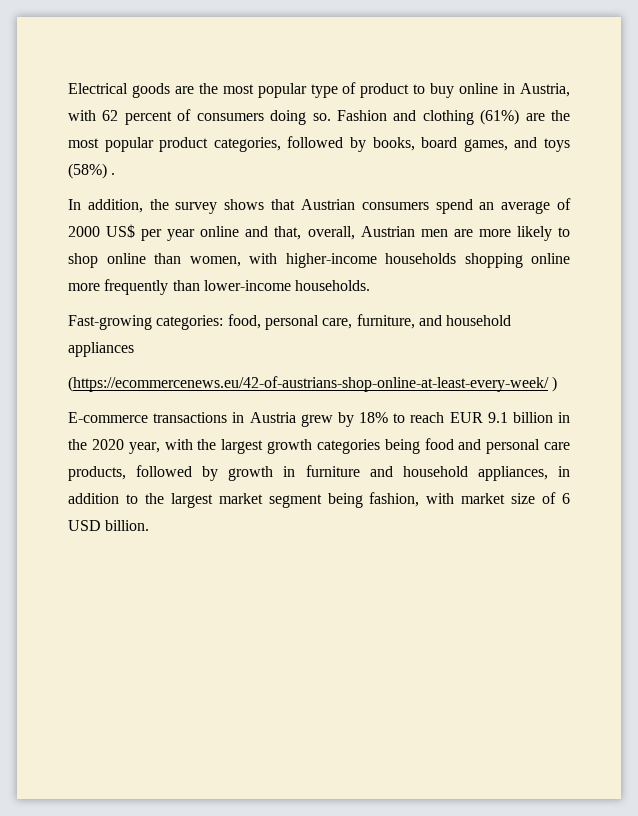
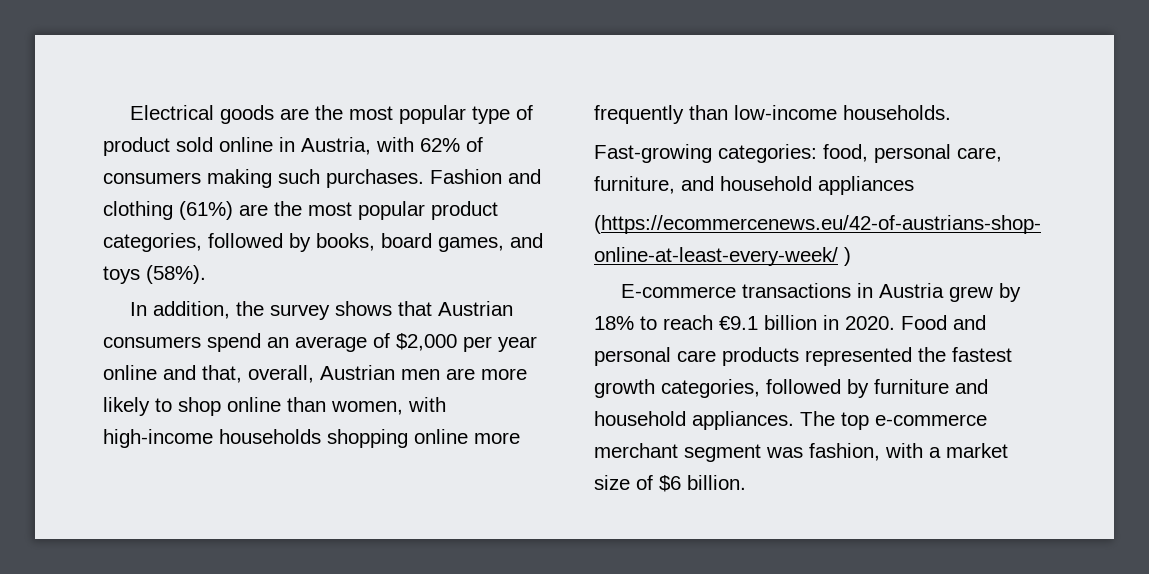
[413,83,455,98] to buy -> [176,137,213,152] sold
[102,109,331,125] 62 percent of consumers doing so. -> [420,137,483,152] [103,169,424,188] 62% of consumers making such purchases.
[68,163,116,179] (58%) . -> [146,265,206,284] (58%).
[68,224,136,238] 2000 US$ -> [396,333,457,351] $2,000
[285,253,377,268] higher-income -> [103,429,213,448] high-income
[203,280,291,291] lower-income -> [734,105,837,120] low-income
[449,412,571,423] [68,438,570,454] [68,465,570,481] [68,493,363,508] EUR 9.1 billion in the 2020 year, with the largest growth categories being food and personal care products, followed by growth in furniture and household appliances, in addition to the largest market segment being -> [719,315,986,330] [594,347,1012,366] [594,379,988,398] [594,411,987,430] [594,443,803,462] €9.1 billion in 2020. Food and personal care products represented the fastest growth categories, followed by furniture and household appliances. The top e-commerce merchant segment was
(455, 498) none -> [929,447,941,458] a
[562,493,570,504] [68,520,101,531] 6 USD -> [659,475,681,492] $6

